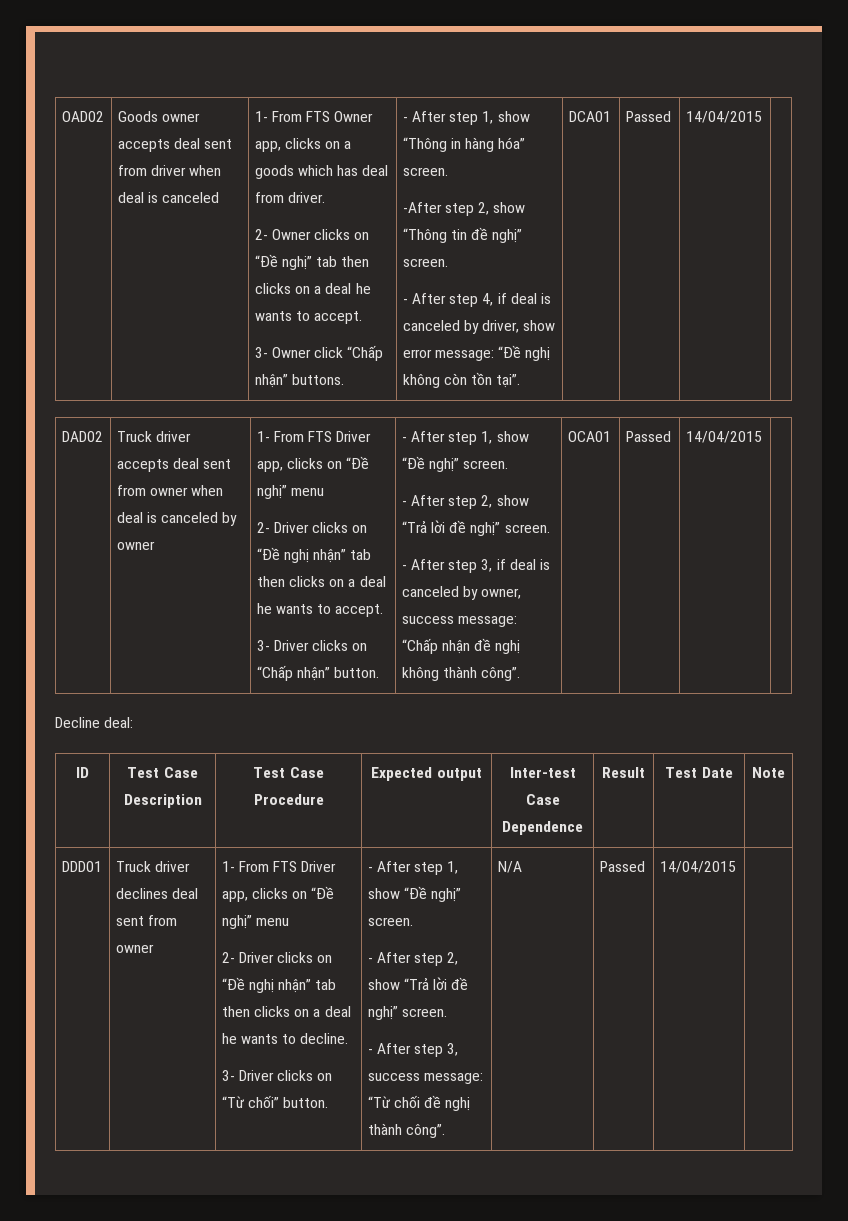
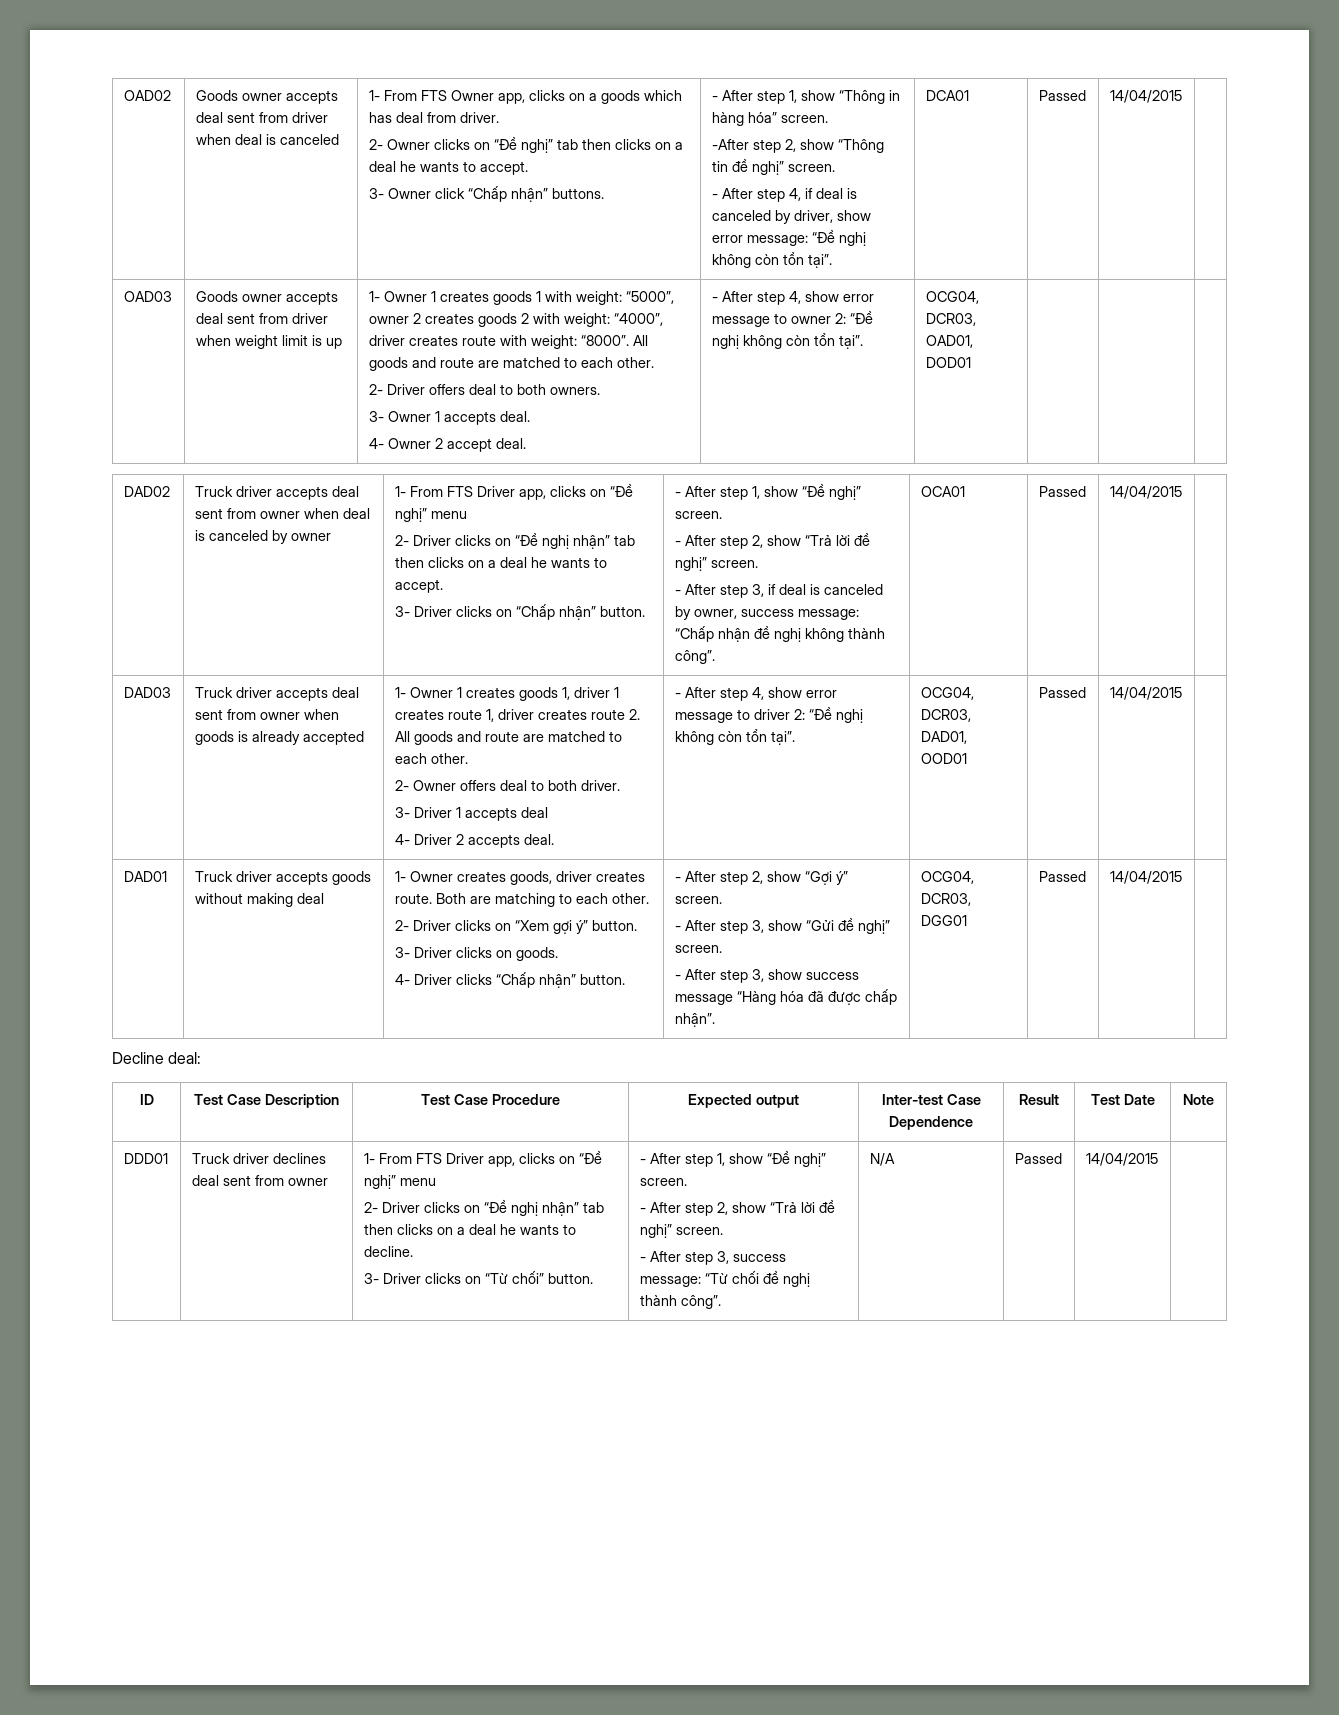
(762, 117) none -> [123,291,172,302] [195,291,338,305] [195,313,328,324] [195,335,342,349] [368,291,674,305] [368,313,663,327] [368,335,648,349] [368,357,654,371] [368,384,600,395] [368,411,530,425] [368,438,526,452] [711,291,874,305] [711,310,873,327] [711,333,863,349] [925,291,979,304] [925,313,976,326] [925,335,973,348] [925,357,971,368] // OAD03 | Goods owner accepts deal sent from driver when weight limit is up | 1- Owner 1 creates goods 1 with weight: “5000”, owner 2 creates goods 2 with weight: “4000”, driver creates route with weight: “8000”. All goods and route are matched to each other. // 2- Driver offers deal to both owners. // 3- Owner 1 accepts deal. // 4- Owner 2 accept deal. | - After step 4, show error message to owner 2: “Đề nghị không còn tổn tại”. | OCG04, DCR03, OAD01, DOD01 | | |
(762, 437) none -> [123,687,171,698] [194,687,359,701] [194,709,339,720] [194,731,364,745] [394,687,619,701] [394,709,640,722] [394,731,622,745] [394,753,468,764] [394,780,620,791] [394,807,548,821] [394,834,554,848] [674,687,837,701] [674,706,863,723] [674,729,795,745] [920,687,974,700] [920,709,971,722] [920,731,967,744] [920,753,967,764] [1038,687,1086,698] [1109,687,1182,700] [123,871,167,882] [194,871,371,885] [194,893,324,907] [394,871,645,885] [394,893,649,907] [394,920,637,934] [394,947,558,961] [394,972,625,988] [674,871,848,885] [674,896,722,904] [674,917,890,934] [674,945,722,953] [674,969,859,983] [674,989,897,1005] [674,1013,715,1027] [920,871,974,884] [920,893,971,906] [920,915,967,926] [1038,871,1086,882] [1109,871,1182,884] // DAD03 | Truck driver accepts deal sent from owner when goods is already accepted | 1- Owner 1 creates goods 1, driver 1 creates route 1, driver creates route 2. All goods and route are matched to each other. // 2- Owner offers deal to both driver. // 3- Driver 1 accepts deal // 4- Driver 2 accepts deal. | - After step 4, show error message to driver 2: “Đề nghị không còn tổn tại”. | OCG04, DCR03, DAD01, OOD01 | Passed | 14/04/2015 | // DAD01 | Truck driver accepts goods without making deal | 1- Owner creates goods, driver creates route. Both are matching to each other. // 2- Driver clicks on “Xem gợi ý” button. // 3- Driver clicks on goods. // 4- Driver clicks “Chấp nhận” button. | - After step 2, show “Gợi ý” screen. // - After step 3, show “Gửi đề nghị” screen. // - After step 3, show success message “Hàng hóa đã được chấp nhận”. | OCG04, DCR03, DGG01 | Passed | 14/04/2015 |

